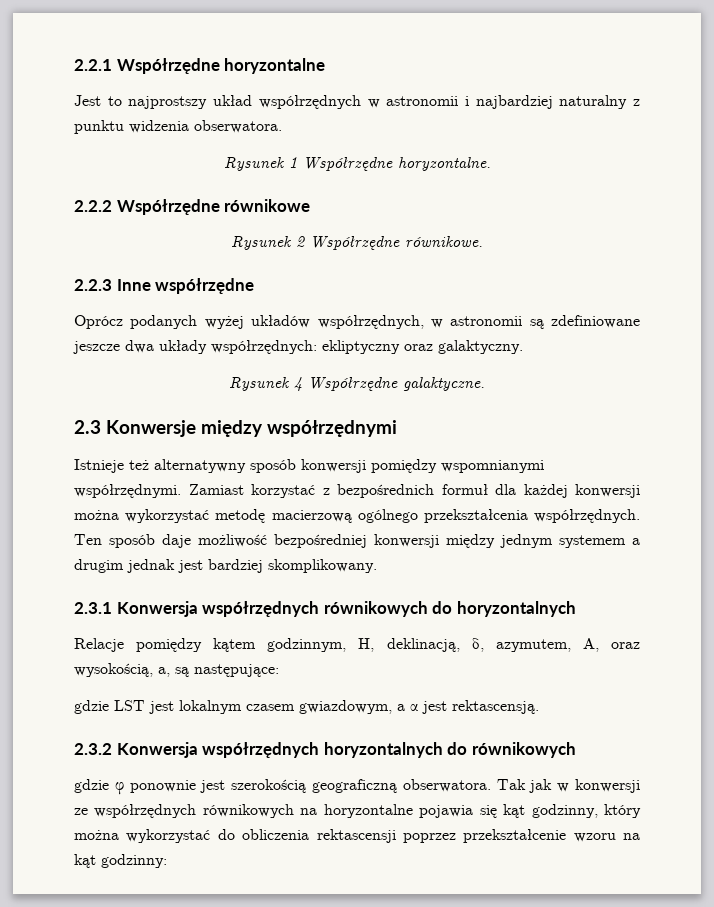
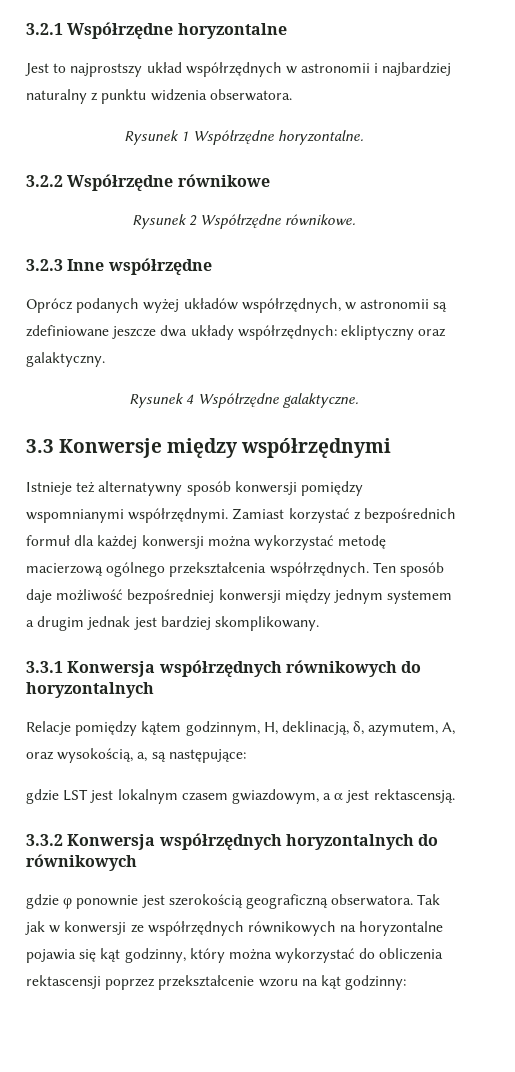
[74,59,112,71] 2.2.1 -> [26,23,63,35] 3.2.1
[74,200,112,212] 2.2.2 -> [26,175,63,187] 3.2.2
[74,279,112,291] 2.2.3 -> [26,259,63,271] 3.2.3
[74,420,101,434] 2.3 -> [26,439,54,453] 3.3
[74,602,112,614] 2.3.1 -> [26,661,63,673] 3.3.1
[74,743,112,755] 2.3.2 -> [26,834,63,846] 3.3.2

